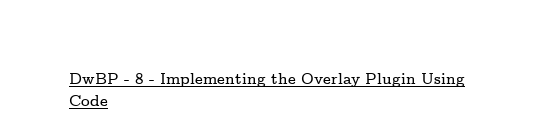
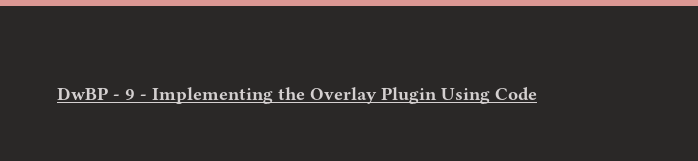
[135,73,144,84] 8 -> [125,89,135,100] 9

